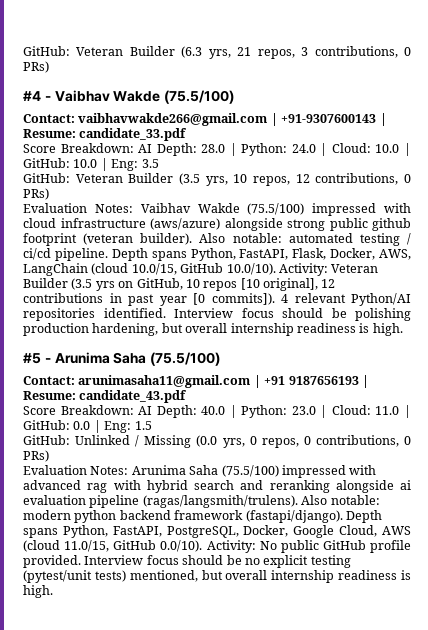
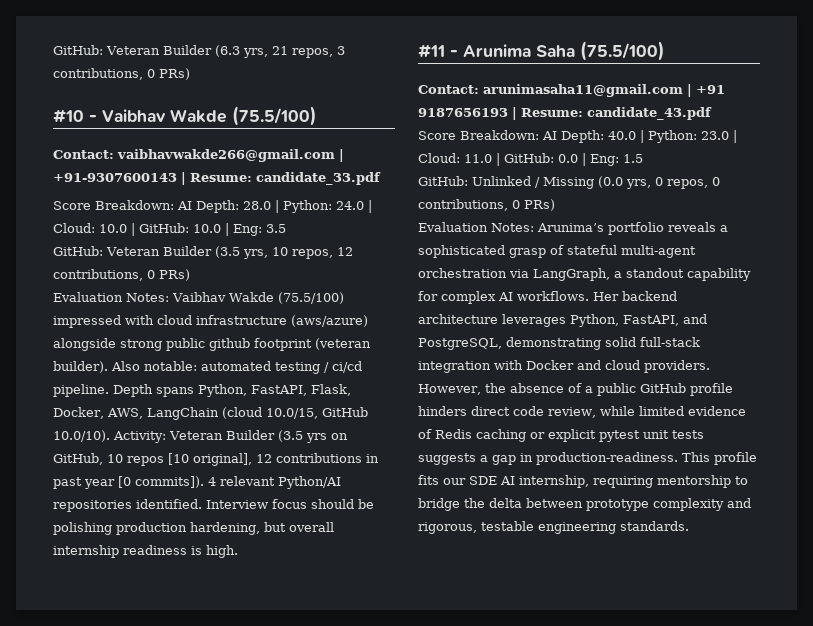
[23,91,41,101] #4 -> [53,109,84,123] #10
[23,353,41,364] #5 -> [418,44,445,58] #11
[131,465,377,478] [23,480,411,493] [23,495,380,508] [23,510,382,523] [23,525,411,538] [23,540,411,553] [23,555,351,568] [23,570,411,583] [23,585,53,598] Arunima Saha (75.5/100) impressed with advanced rag with hybrid search and reranking alongside ai evaluation pipeline (ragas/langsmith/trulens). Also notable: modern python backend framework (fastapi/django). Depth spans Python, FastAPI, PostgreSQL, Docker, Google Cloud, AWS (cloud 11.0/15, GitHub 0.0/10). Activity: No public GitHub profile provided. Interview focus should be no explicit testing (pytest/unit tests) mentioned, but overall internship readiness is high. -> [537,222,728,235] [418,245,696,258] [418,268,751,281] [418,291,677,304] [418,314,707,327] [418,337,700,350] [418,360,710,373] [418,383,733,396] [418,406,746,418] [418,429,704,442] [418,452,757,465] [418,475,748,488] [418,498,751,511] [418,521,689,534] Arunima’s portfolio reveals a sophisticated grasp of stateful multi-agent orchestration via LangGraph, a standout capability for complex AI workflows. Her backend architecture leverages Python, FastAPI, and PostgreSQL, demonstrating solid full-stack integration with Docker and cloud providers. However, the absence of a public GitHub profile hinders direct code review, while limited evidence of Redis caching or explicit pytest unit tests suggests a gap in production-readiness. This profile fits our SDE AI internship, requiring mentorship to bridge the delta between prototype complexity and rigorous, testable engineering standards.

